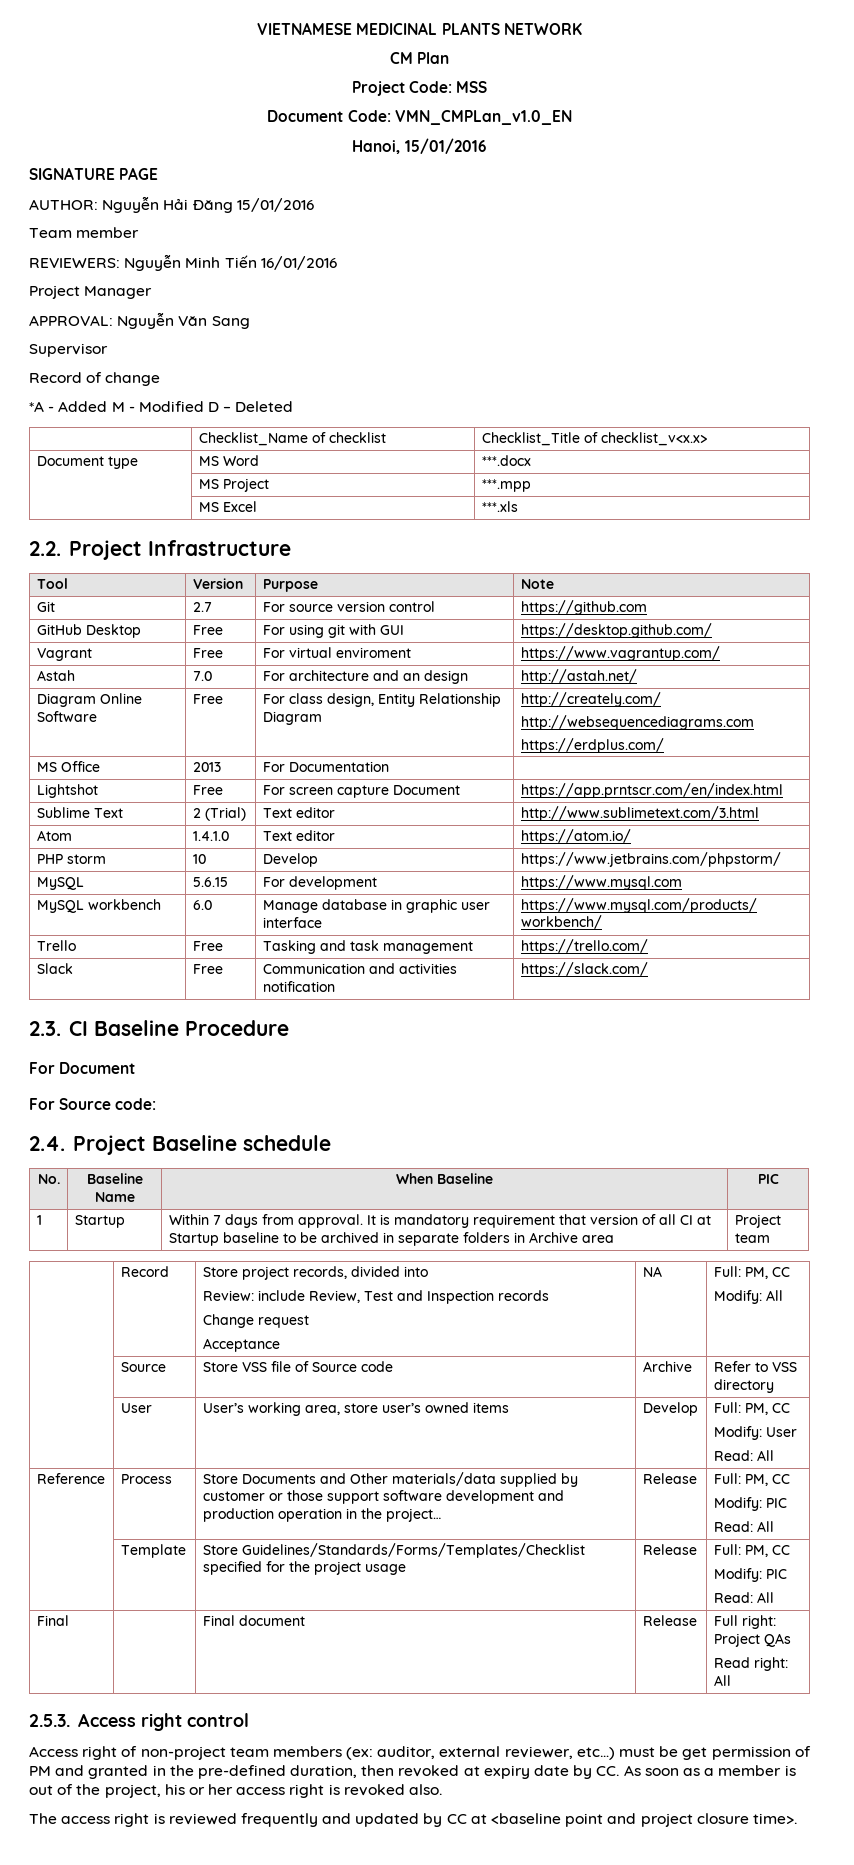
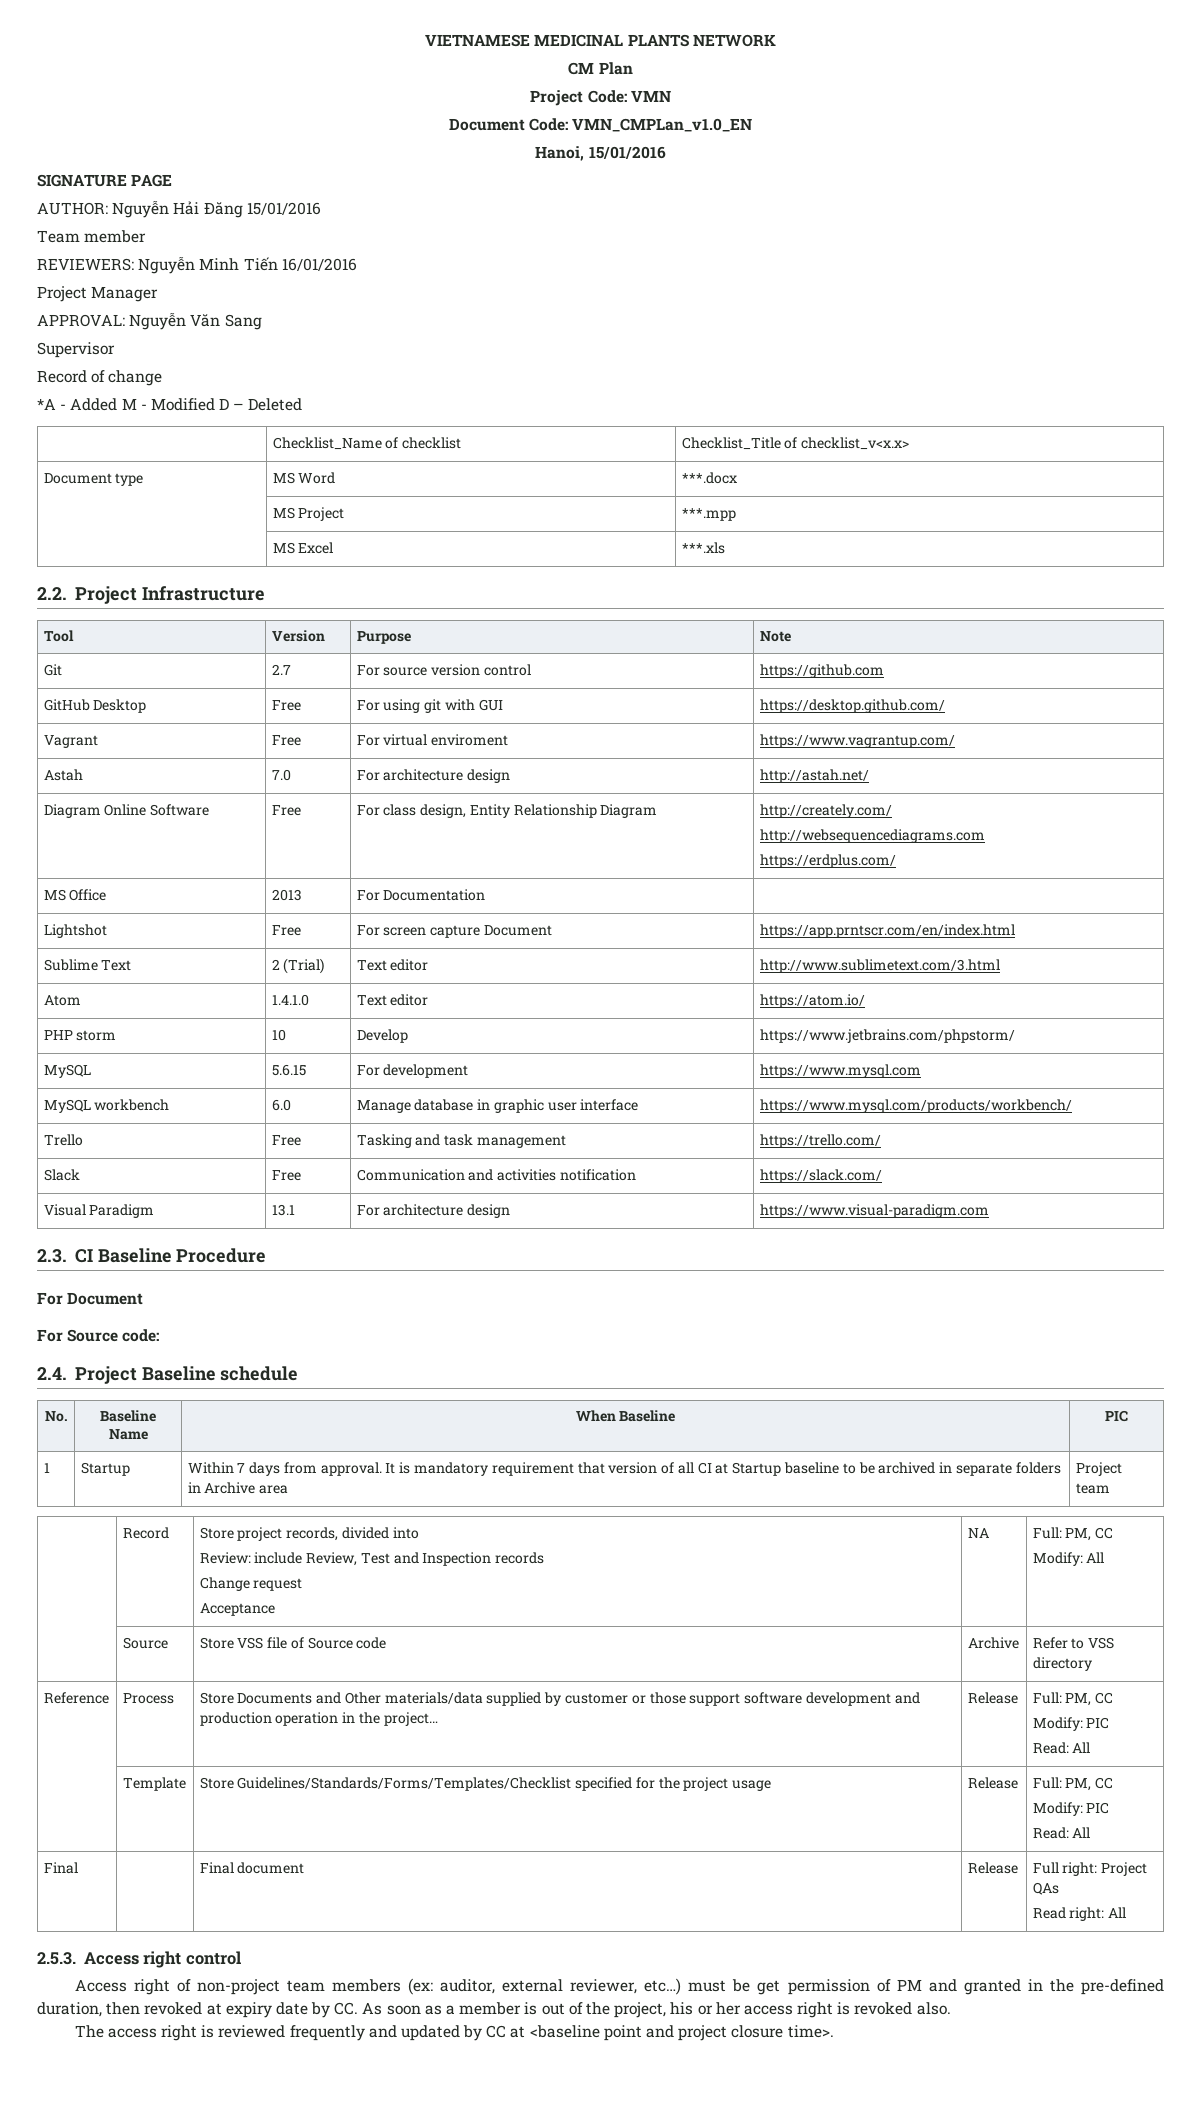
[456,81,488,93] MSS -> [630,90,671,102] VMN
[372,670,420,681] and an -> (464, 775) none
(648, 969) none -> [43,1204,155,1218] [271,1204,295,1216] [356,1204,511,1218] [759,1204,989,1218] // Visual Paradigm | 13.1 | For architecture design | https://www.visual-paradigm.com
[120,1403,152,1413] [202,1402,509,1416] [642,1402,698,1416] [713,1402,790,1415] [713,1426,797,1440] [713,1450,774,1461] // | User | User’s working area, store user’s owned items | Develop | Full: PM, CC // Modify: User // Read: All -> (1092, 1664) none

